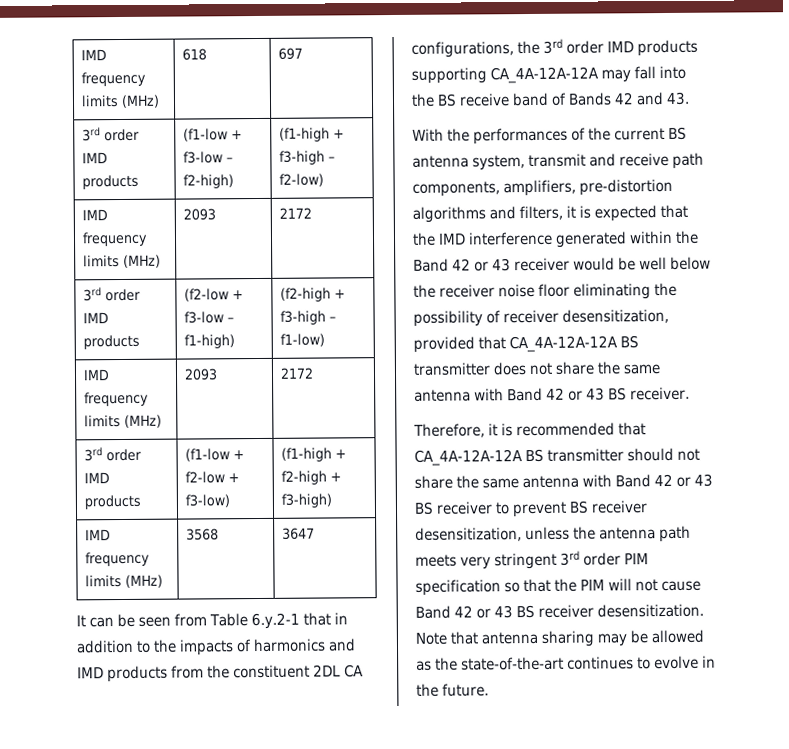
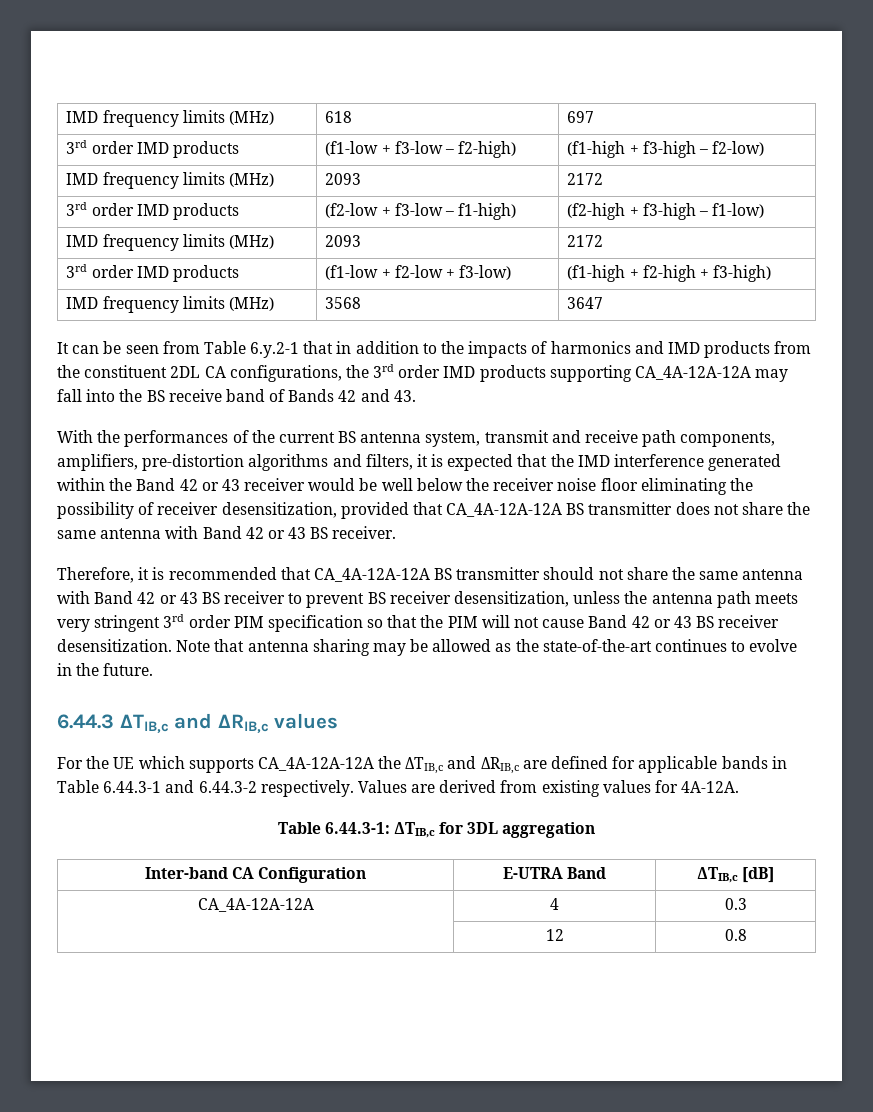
(490, 690) none -> [57,713,339,733] [57,756,787,774] [57,780,740,797] [277,822,596,838] [144,867,367,883] [502,867,607,879] [696,867,775,883] [197,898,314,912] [550,898,559,910] [724,898,747,910] [545,929,564,941] [724,929,747,941] // 6.44.3 ΔTIB,c and ΔRIB,c values // For the UE which supports CA_4A-12A-12A the ΔTIB,c and ΔRIB,c are defined for applicable bands in Table 6.44.3-1 and 6.44.3-2 respectively. Values are derived from existing values for 4A-12A. // Table 6.44.3-1: ΔTIB,c for 3DL aggregation // Inter-band CA Configuration | E-UTRA Band | ΔTIB,c [dB] // CA_4A-12A-12A | 4 | 0.3 // | 12 | 0.8

